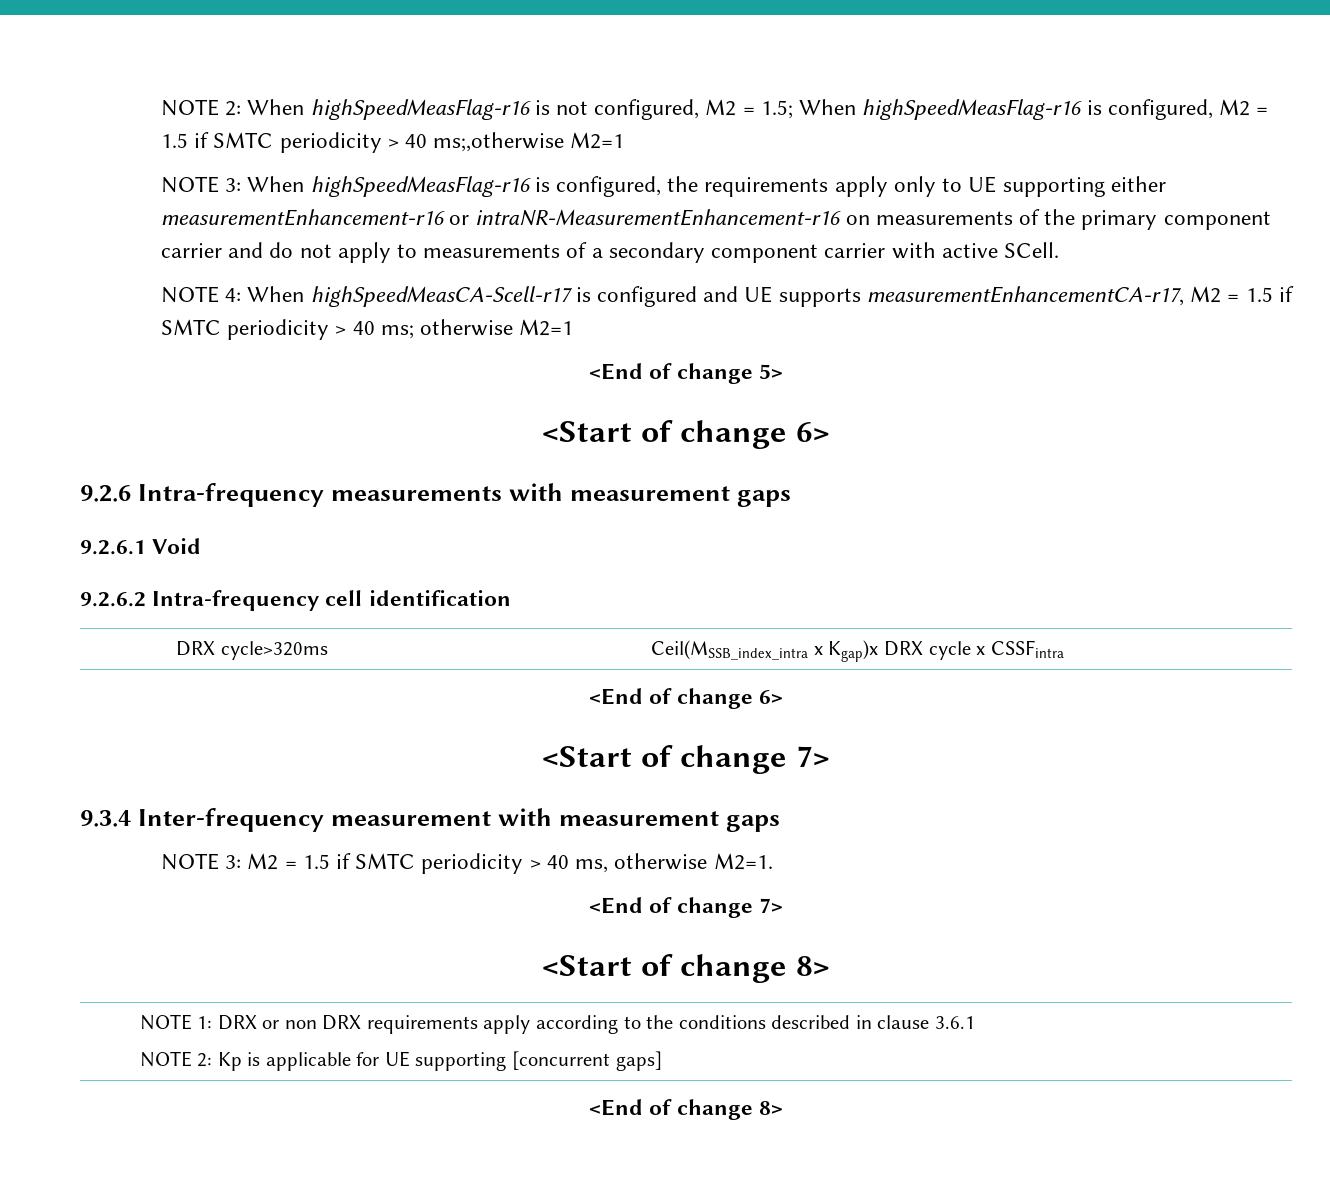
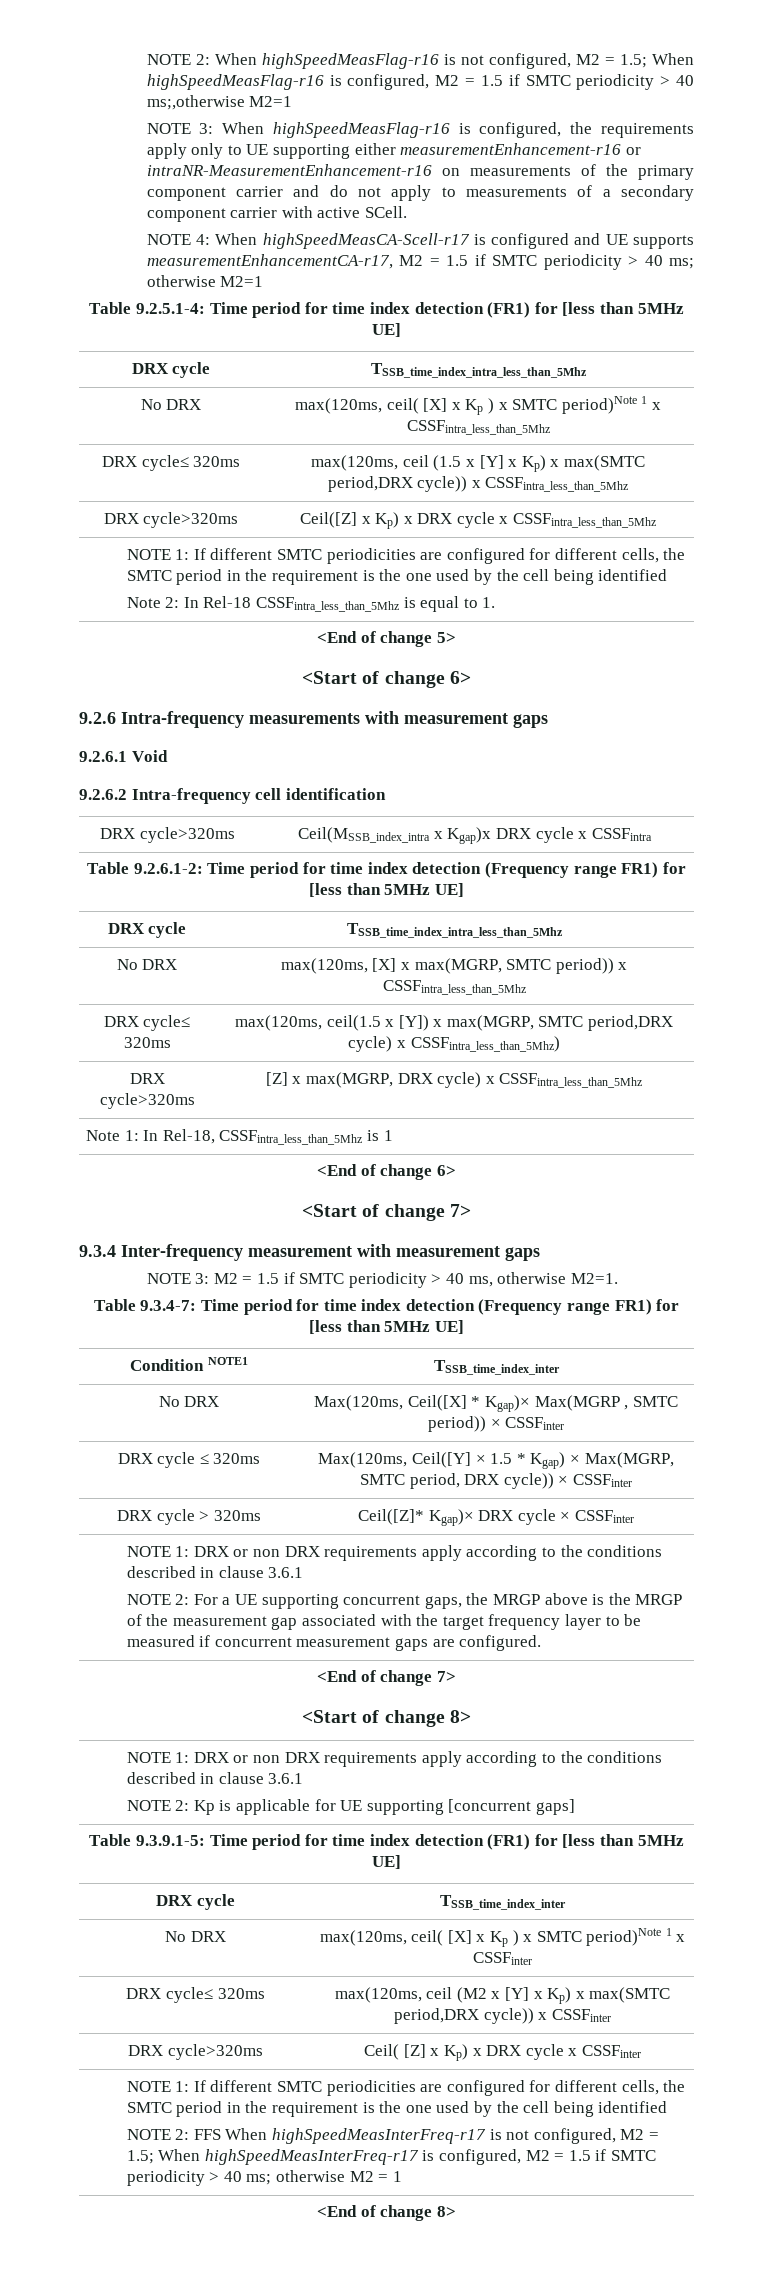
(574, 327) none -> [89,302,684,318] [372,323,401,337] [131,362,211,378] [370,363,587,378] [140,399,202,410] [295,396,661,415] [406,420,550,435] [101,455,241,471] [311,455,645,472] [327,476,629,492] [103,512,239,528] [299,512,657,529] [126,548,686,564] [126,569,668,585] [126,596,496,612] // Table 9.2.5.1-4: Time period for time index detection (FR1) for [less than 5MHz UE] // DRX cycle | TSSB_time_index_intra_less_than_5Mhz // No DRX | max(120ms, ceil( [X] x Kp ) x SMTC period)Note 1 x CSSFintra_less_than_5Mhz // DRX cycle≤ 320ms | max(120ms, ceil (1.5 x [Y] x Kp) x max(SMTC period,DRX cycle)) x CSSFintra_less_than_5Mhz // DRX cycle>320ms | Ceil([Z] x Kp) x DRX cycle x CSSFintra_less_than_5Mhz // NOTE 1: If different SMTC periodicities are configured for different cells, the SMTC period in the requirement is the one used by the cell being identified // Note 2: In Rel-18 CSSFintra_less_than_5Mhz is equal to 1.
(1064, 649) none -> [87,862,686,878] [309,883,464,897] [107,922,187,938] [346,923,563,938] [116,959,178,970] [280,958,628,974] [382,980,526,995] [103,1015,191,1031] [123,1037,171,1048] [234,1015,674,1031] [348,1036,560,1052] [129,1073,165,1084] [99,1093,195,1109] [265,1072,643,1088] [86,1129,393,1145] // Table 9.2.6.1-2: Time period for time index detection (Frequency range FR1) for [less than 5MHz UE] // DRX cycle | TSSB_time_index_intra_less_than_5Mhz // No DRX | max(120ms, [X] x max(MGRP, SMTC period)) x CSSFintra_less_than_5Mhz // DRX cycle≤ 320ms | max(120ms, ceil(1.5 x [Y]) x max(MGRP, SMTC period,DRX cycle) x CSSFintra_less_than_5Mhz) // DRX cycle>320ms | [Z] x max(MGRP, DRX cycle) x CSSFintra_less_than_5Mhz // Note 1: In Rel-18, CSSFintra_less_than_5Mhz is 1
(773, 861) none -> [93,1299,680,1315] [309,1320,464,1334] [130,1357,248,1371] [433,1360,560,1375] [158,1396,220,1407] [314,1395,678,1412] [427,1416,565,1432] [117,1452,261,1468] [318,1452,674,1469] [360,1473,632,1489] [117,1509,261,1525] [358,1509,634,1526] [126,1545,663,1561] [126,1566,304,1578] [126,1593,683,1609] [126,1614,642,1630] [126,1635,542,1651] // Table 9.3.4-7: Time period for time index detection (Frequency range FR1) for [less than 5MHz UE] // Condition NOTE1 | TSSB_time_index_inter // No DRX | Max(120ms, Ceil([X] * Kgap)× Max(MGRP , SMTC period)) × CSSFinter // DRX cycle ≤ 320ms | Max(120ms, Ceil([Y] × 1.5 * Kgap) × Max(MGRP, SMTC period, DRX cycle)) × CSSFinter // DRX cycle > 320ms | Ceil([Z]* Kgap)× DRX cycle × CSSFinter // NOTE 1: DRX or non DRX requirements apply according to the conditions described in clause 3.6.1 // NOTE 2: For a UE supporting concurrent gaps, the MRGP above is the MRGP of the measurement gap associated with the target frequency layer to be measured if concurrent measurement gaps are configured.
(662, 1061) none -> [89,1834,684,1850] [372,1855,401,1869] [156,1894,235,1910] [440,1895,566,1910] [165,1931,226,1942] [319,1928,686,1947] [473,1952,532,1965] [126,1987,265,2003] [334,1987,671,2004] [394,2008,611,2024] [128,2044,263,2060] [364,2044,641,2061] [126,2080,686,2096] [126,2101,668,2117] [126,2128,659,2144] [126,2149,656,2165] [126,2170,402,2186] // Table 9.3.9.1-5: Time period for time index detection (FR1) for [less than 5MHz UE] // DRX cycle | TSSB_time_index_inter // No DRX | max(120ms, ceil( [X] x Kp ) x SMTC period)Note 1 x CSSFinter // DRX cycle≤ 320ms | max(120ms, ceil (M2 x [Y] x Kp) x max(SMTC period,DRX cycle)) x CSSFinter // DRX cycle>320ms | Ceil( [Z] x Kp) x DRX cycle x CSSFinter // NOTE 1: If different SMTC periodicities are configured for different cells, the SMTC period in the requirement is the one used by the cell being identified // NOTE 2: FFS When highSpeedMeasInterFreq-r17 is not configured, M2 = 1.5; When highSpeedMeasInterFreq-r17 is configured, M2 = 1.5 if SMTC periodicity > 40 ms; otherwise M2 = 1

